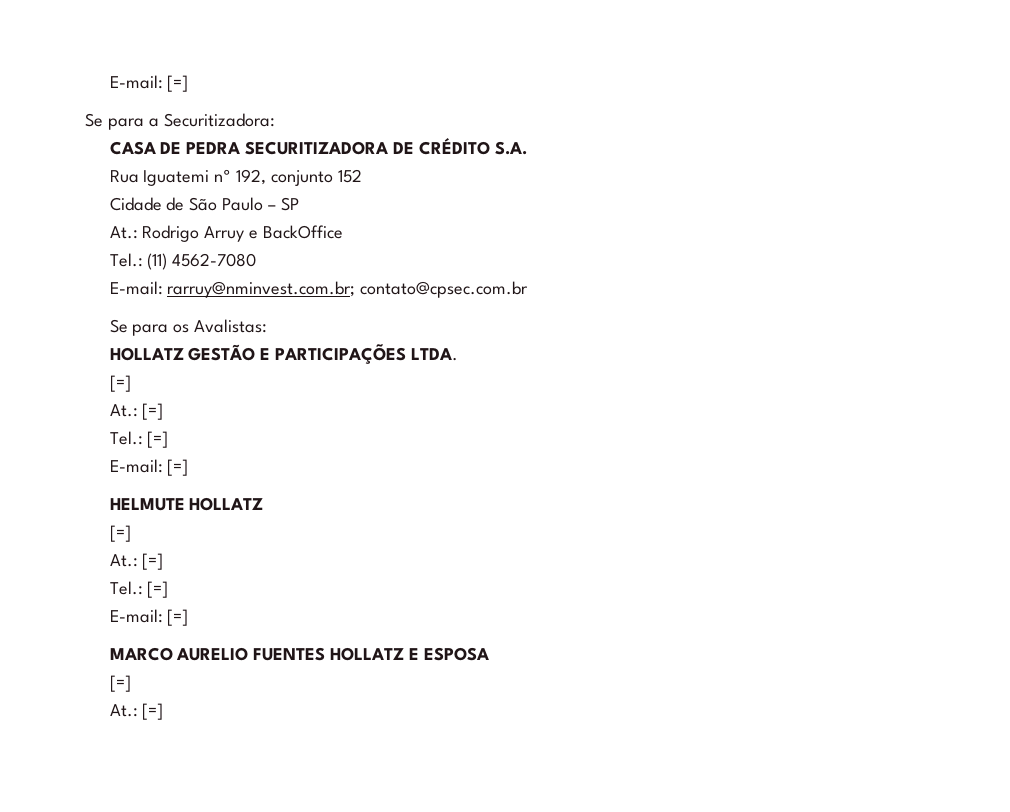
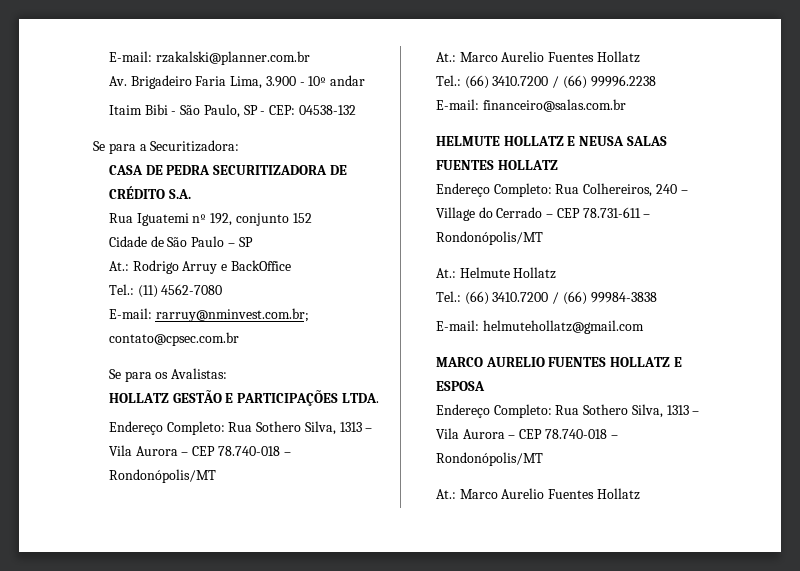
[109,75,189,92] E-mail: [=] -> [108,51,310,65] [108,75,366,89] [108,104,356,118] E-mail: rzakalski@planner.com.br // Av. Brigadeiro Faria Lima, 3.900 - 10º andar // Itaim Bibi - São Paulo, SP - CEP: 04538-132
[109,375,131,392] [109,403,164,420] [109,431,169,448] [109,459,189,476] [=] // At.: [=] // Tel.: [=] // E-mail: [=] -> [108,421,373,435] [108,445,291,456] [108,469,216,483] [435,51,640,63] [435,75,656,89] [435,99,626,112] Endereço Completo: Rua Sothero Silva, 1313 – Vila Aurora – CEP 78.740-018 – Rondonópolis/MT // At.: Marco Aurelio Fuentes Hollatz // Tel.: (66) 3410.7200 / (66) 99996.2238 // E-mail: financeiro@salas.com.br
[109,525,131,542] [109,553,164,570] [109,581,169,598] [109,609,189,626] // [=] // At.: [=] // Tel.: [=] // E-mail: [=] -> [567,136,667,146] [435,160,558,170] [435,183,688,197] [435,207,651,221] [435,231,543,245] [435,267,557,279] [435,291,657,305] [435,320,644,334] E NEUSA SALAS FUENTES HOLLATZ // Endereço Completo: Rua Colhereiros, 240 – Village do Cerrado – CEP 78.731-611 – Rondonópolis/MT // At.: Helmute Hollatz // Tel.: (66) 3410.7200 / (66) 99984-3838 // E-mail: helmutehollatz@gmail.com
[109,675,131,692] [109,703,164,720] [=] // At.: [=] -> [435,404,700,418] [435,428,618,439] [435,452,543,466] [435,488,640,500] Endereço Completo: Rua Sothero Silva, 1313 – Vila Aurora – CEP 78.740-018 – Rondonópolis/MT // At.: Marco Aurelio Fuentes Hollatz

